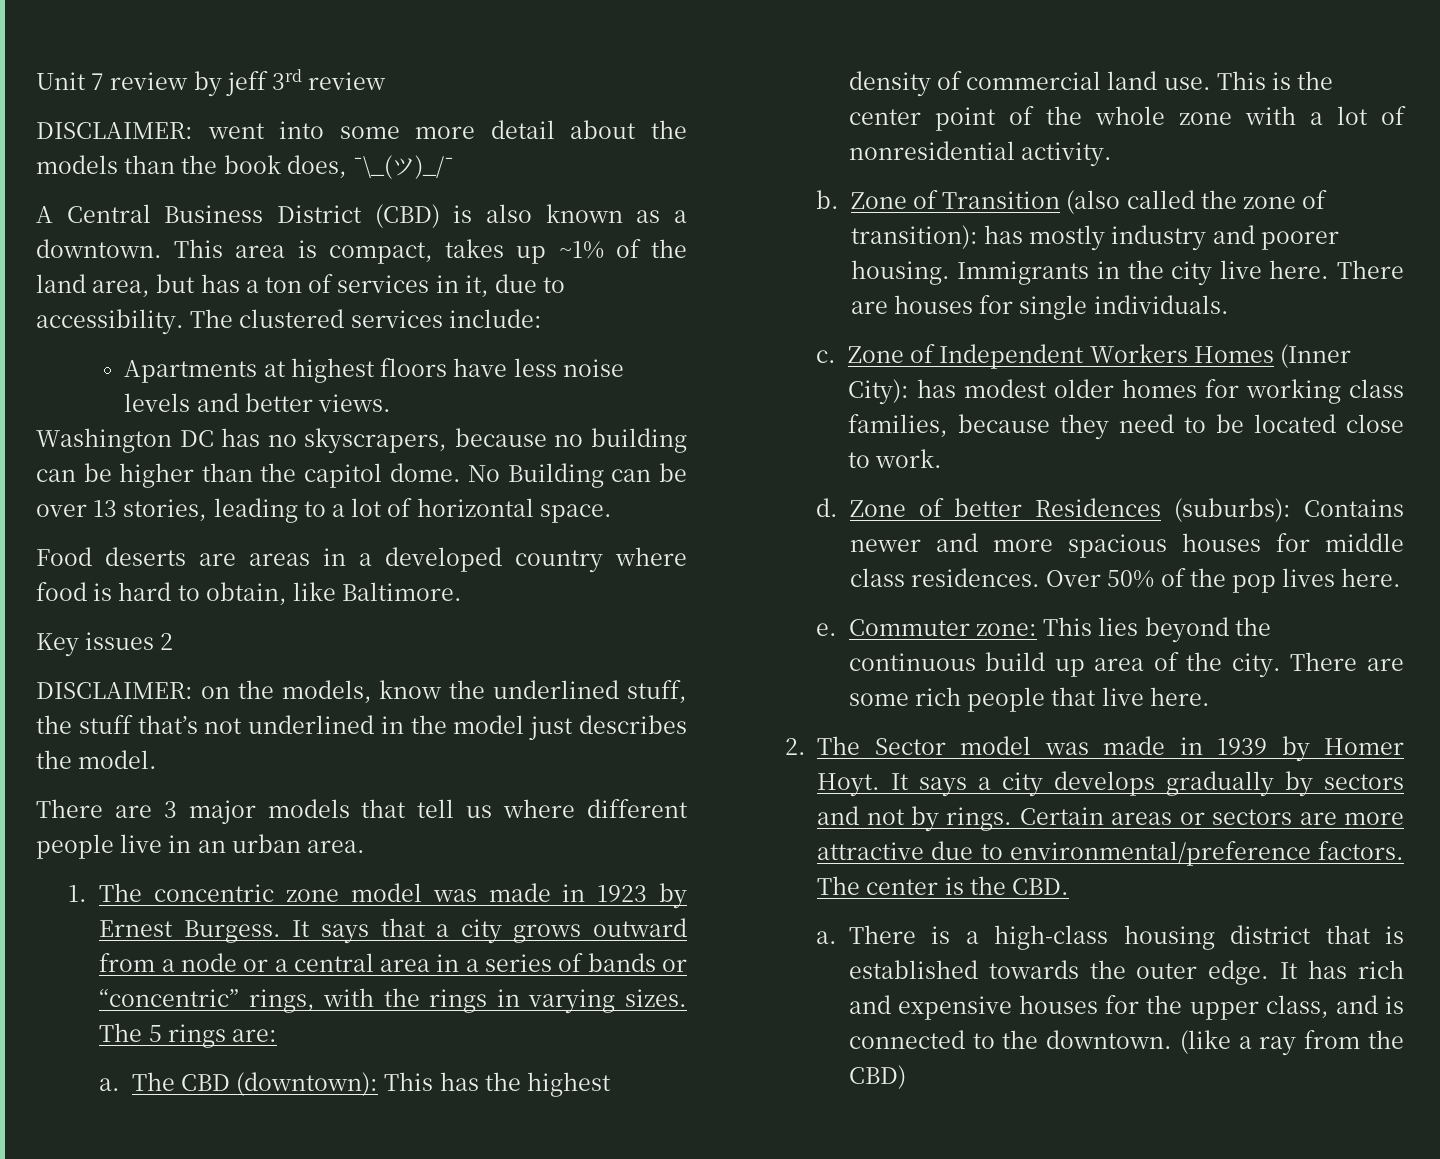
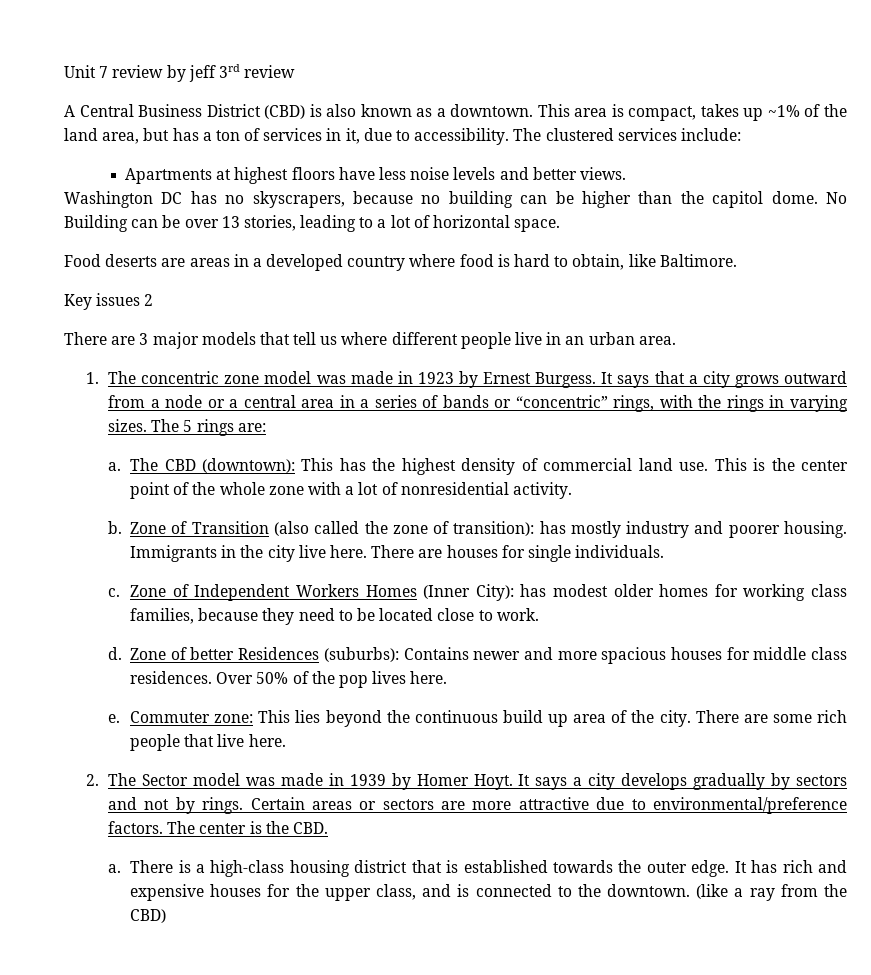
[36,120,687,139] [36,155,455,179] // DISCLAIMER: went into some more detail about the models than the book does, ¯\_(ツ)_/¯ -> (296, 71) none
[36,680,687,703] [36,715,687,741] [36,750,158,769] // DISCLAIMER: on the models, know the underlined stuff, the stuff that’s not underlined in the model just describes the model. -> (154, 300) none

